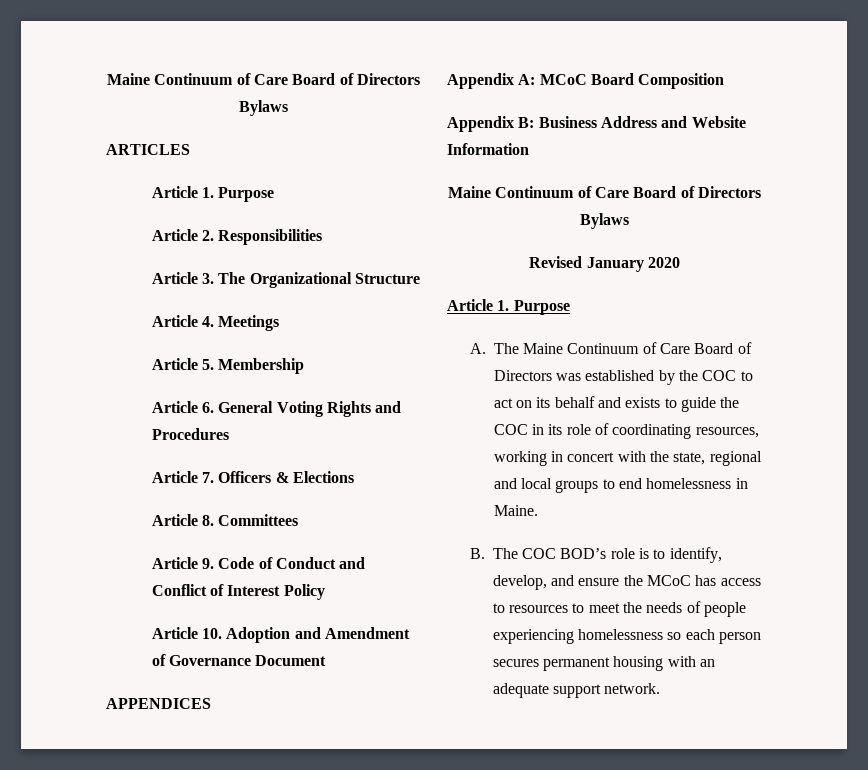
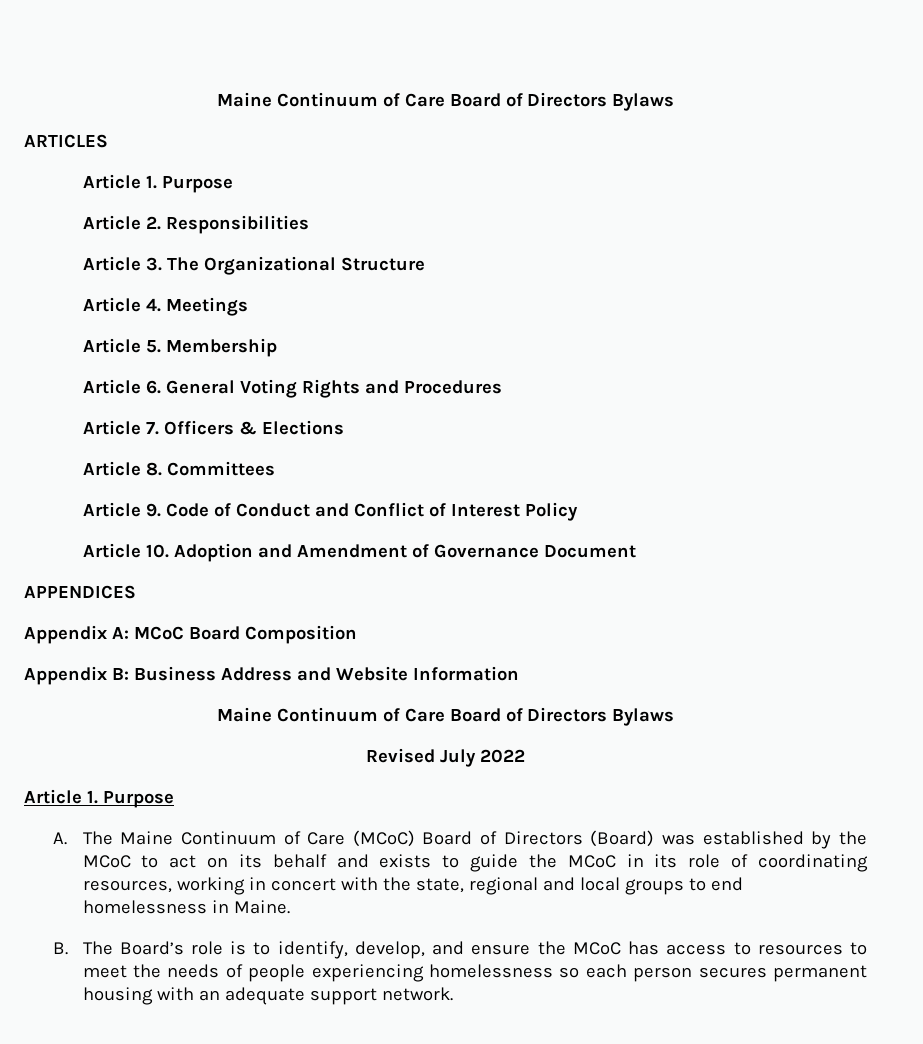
[586,257,680,272] January 2020 -> [440,749,525,767] July 2022
[694,342,752,354] [493,370,552,381] Board of Directors -> [352,830,655,847] (MCoC) Board of Directors (Board)
[702,370,737,381] COC -> [82,855,131,868] MCoC
[493,424,528,435] COC -> [567,855,616,868] MCoC
[522,548,607,559] COC BOD’s -> [119,941,184,955] Board’s

